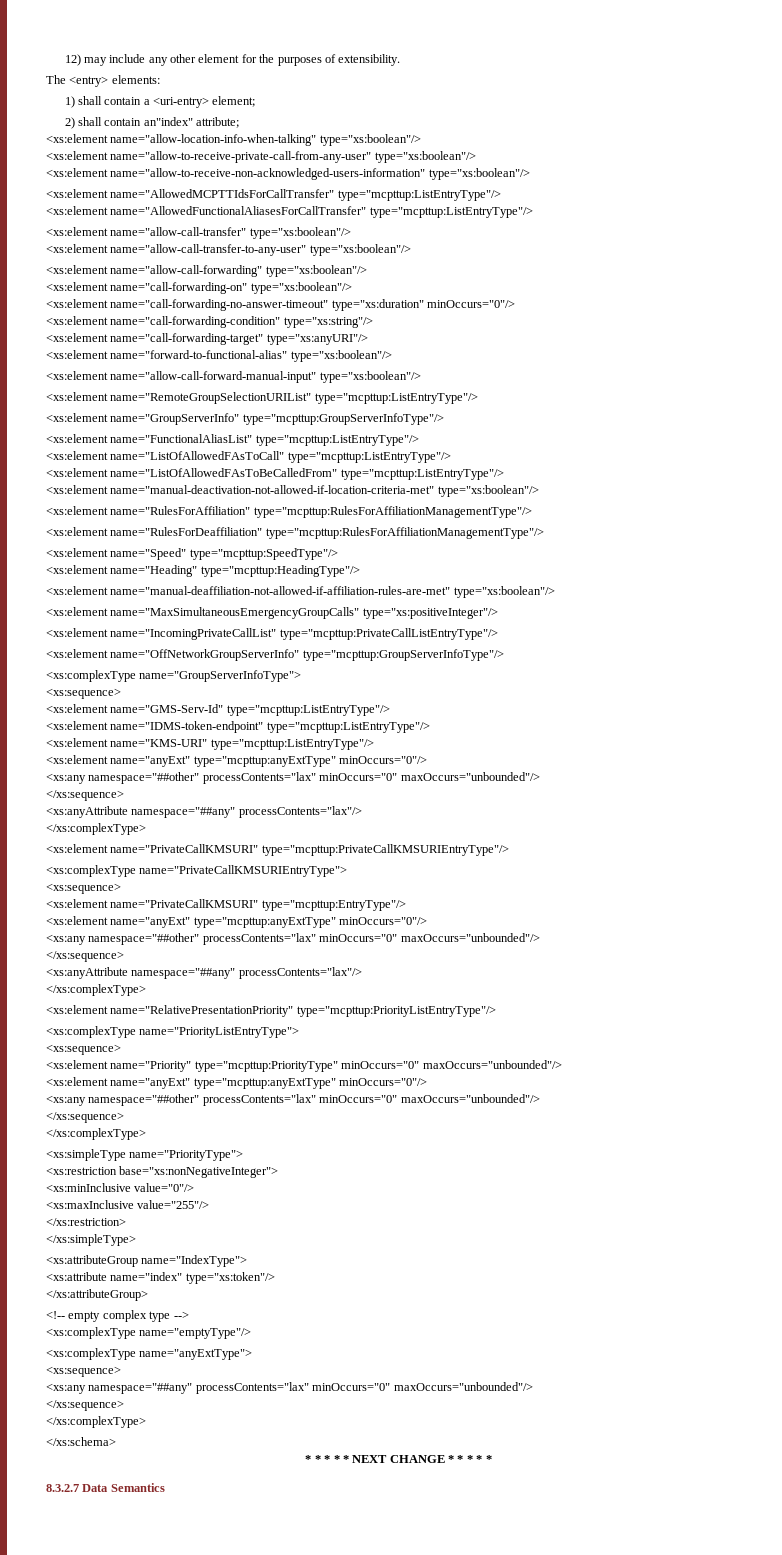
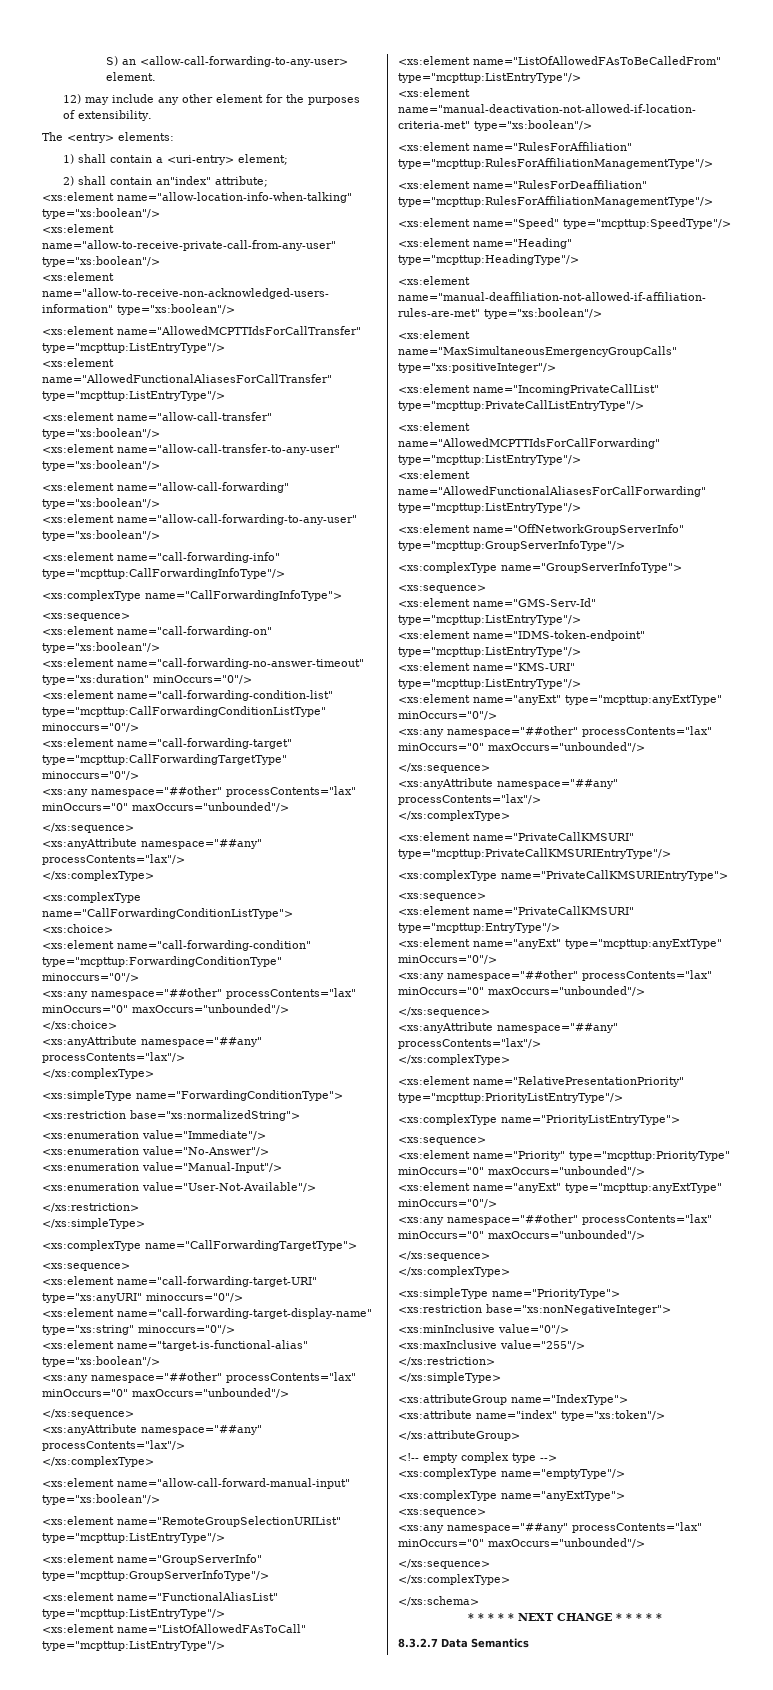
(64, 60) none -> [106,56,349,67] [106,72,157,81] S) an <allow-call-forwarding-to-any-user> element. //
(367, 271) none -> [42,514,357,525] [42,530,160,541] [42,552,280,563] [42,568,285,579] [42,590,342,601] [42,613,130,621] // <xs:element name="allow-call-forwarding-to-any-user" type="xs:boolean"/> // <xs:element name="call-forwarding-info" type="mcpttup:CallForwardingInfoType"/> // <xs:complexType name="CallForwardingInfoType"> // <xs:sequence>
[110,316,373,328] name="call-forwarding-condition" type="xs:string"/> -> [117,690,333,701] [42,706,326,717] [42,723,139,732] name="call-forwarding-condition-list" type="mcpttup:CallForwardingConditionListType" minoccurs="0"/>
[266,334,368,345] [46,350,392,362] type="xs:anyURI"/> // <xs:element name="forward-to-functional-alias" type="xs:boolean"/> -> [42,754,287,765] [42,771,139,780] [42,786,356,797] [42,802,289,812] [42,823,134,833] [42,838,262,849] [42,854,185,865] [42,870,154,881] [42,892,141,903] [42,908,293,919] [42,924,113,933] [42,940,311,951] [42,956,282,967] [42,973,139,982] [42,988,356,999] [42,1004,289,1014] [42,1020,117,1030] [42,1036,262,1047] [42,1052,185,1063] [42,1068,154,1079] [42,1090,343,1101] [42,1110,300,1121] [42,1130,266,1140] [42,1146,269,1156] [42,1162,282,1173] [42,1182,316,1192] [42,1203,139,1212] [42,1218,145,1229] [42,1240,357,1251] [42,1263,130,1271] [42,1276,317,1287] [42,1293,243,1303] [42,1308,372,1319] [42,1325,235,1335] [42,1340,308,1351] [42,1356,160,1367] [42,1372,356,1383] [42,1388,289,1398] [42,1409,134,1419] [42,1424,262,1435] [42,1440,185,1451] [42,1456,154,1467] type="mcpttup:CallForwardingTargetType" minoccurs="0"/> // <xs:any namespace="##other" processContents="lax" minOccurs="0" maxOccurs="unbounded"/> // </xs:sequence> // <xs:anyAttribute namespace="##any" processContents="lax"/> // </xs:complexType> // <xs:complexType name="CallForwardingConditionListType"> // <xs:choice> // <xs:element name="call-forwarding-condition" type="mcpttup:ForwardingConditionType" minoccurs="0"/> // <xs:any namespace="##other" processContents="lax" minOccurs="0" maxOccurs="unbounded"/> // </xs:choice> // <xs:anyAttribute namespace="##any" processContents="lax"/> // </xs:complexType> // <xs:simpleType name="ForwardingConditionType"> // <xs:restriction base="xs:normalizedString"> // <xs:enumeration value="Immediate"/> // <xs:enumeration value="No-Answer"/> // <xs:enumeration value="Manual-Input"/> // <xs:enumeration value="User-Not-Available"/> // </xs:restriction> // </xs:simpleType> // <xs:complexType name="CallForwardingTargetType"> // <xs:sequence> // <xs:element name="call-forwarding-target-URI" type="xs:anyURI" minoccurs="0"/> // <xs:element name="call-forwarding-target-display-name" type="xs:string" minoccurs="0"/> // <xs:element name="target-is-functional-alias" type="xs:boolean"/> // <xs:any namespace="##other" processContents="lax" minOccurs="0" maxOccurs="unbounded"/> // </xs:sequence> // <xs:anyAttribute namespace="##any" processContents="lax"/> // </xs:complexType>
(498, 634) none -> [398,422,470,431] [398,438,660,449] [398,455,581,465] [398,470,470,479] [398,486,706,497] [398,503,581,513] // <xs:element name="AllowedMCPTTIdsForCallForwarding" type="mcpttup:ListEntryType"/> // <xs:element name="AllowedFunctionalAliasesForCallForwarding" type="mcpttup:ListEntryType"/>

